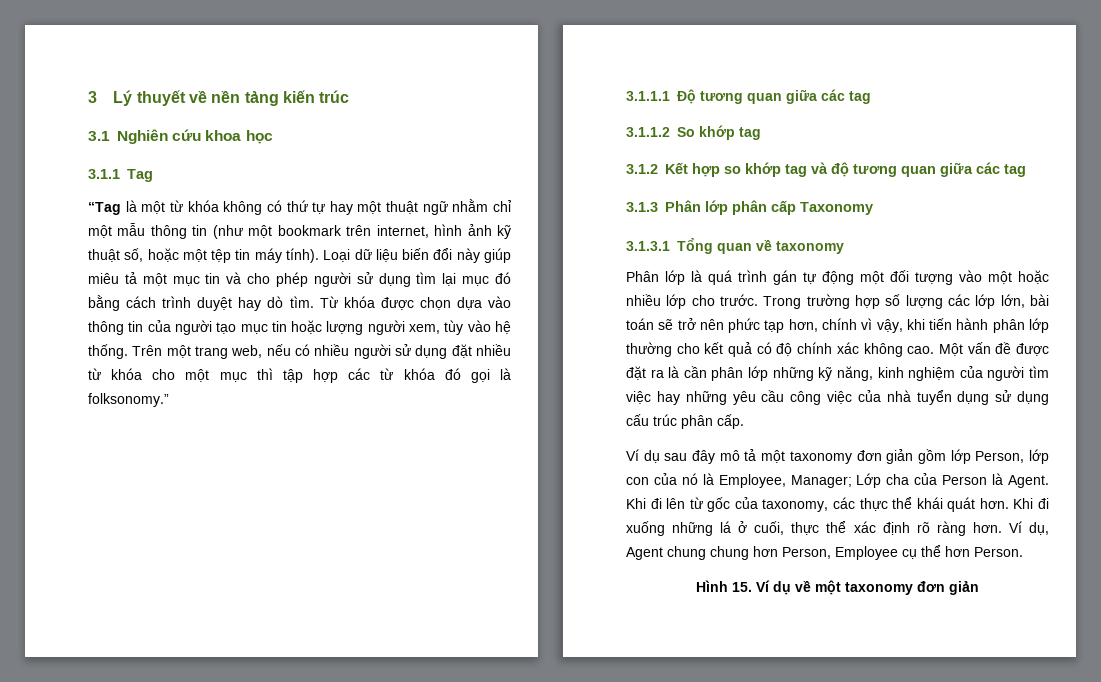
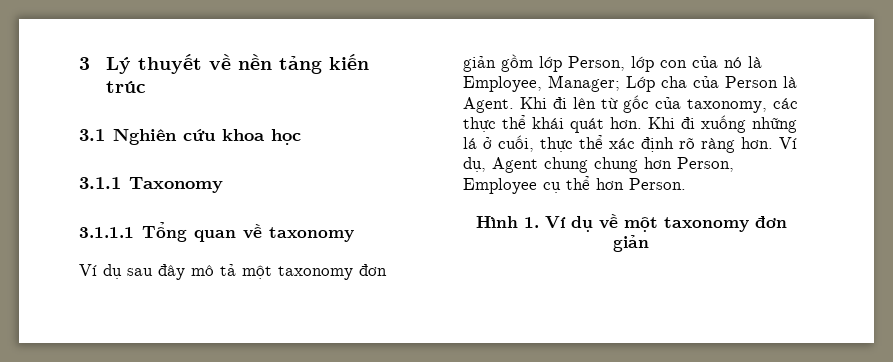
[127,169,153,182] [88,199,512,215] [88,223,511,239] [88,248,511,263] [88,272,511,287] [88,295,511,311] [88,320,512,335] [88,344,511,359] [88,368,511,383] [88,393,169,407] [626,89,871,104] [626,125,761,140] [626,162,1026,177] [626,200,796,215] Tag // “Tag là một từ khóa không có thứ tự hay một thuật ngữ nhằm chỉ một mẫu thông tin (như một bookmark trên internet, hình ảnh kỹ thuật số, hoặc một tệp tin máy tính). Loại dữ liệu biến đổi này giúp miêu tả một mục tin và cho phép người sử dụng tìm lại mục đó bằng cách trình duyệt hay dò tìm. Từ khóa được chọn dựa vào thông tin của người tạo mục tin hoặc lượng người xem, tùy vào hệ thống. Trên một trang web, nếu có nhiều người sử dụng đặt nhiều từ khóa cho một mục thì tập hợp các từ khóa đó gọi là folksonomy.” // 3.1.1.1 Độ tương quan giữa các tag // 3.1.1.2 So khớp tag // 3.1.2 Kết hợp so khớp tag và độ tương quan giữa các tag // 3.1.3 Phân lớp phân cấp -> (121, 183) none
[626,241,670,251] 3.1.3.1 -> [79,227,134,238] 3.1.1.1
[626,270,1049,285] [626,294,1049,309] [626,318,1049,333] [626,342,1049,357] [626,366,1049,381] [626,390,1049,405] [626,414,744,429] // Phân lớp là quá trình gán tự động một đối tượng vào một hoặc nhiều lớp cho trước. Trong trường hợp số lượng các lớp lớn, bài toán sẽ trở nên phức tạp hơn, chính vì vậy, khi tiến hành phân lớp thường cho kết quả có độ chính xác không cao. Một vấn đề được đặt ra là cần phân lớp những kỹ năng, kinh nghiệm của người tìm việc hay những yêu cầu công việc của nhà tuyển dụng sử dụng cấu trúc phân cấp. -> (355, 234) none
[732,582,752,592] 15. -> [523,217,539,228] 1.

